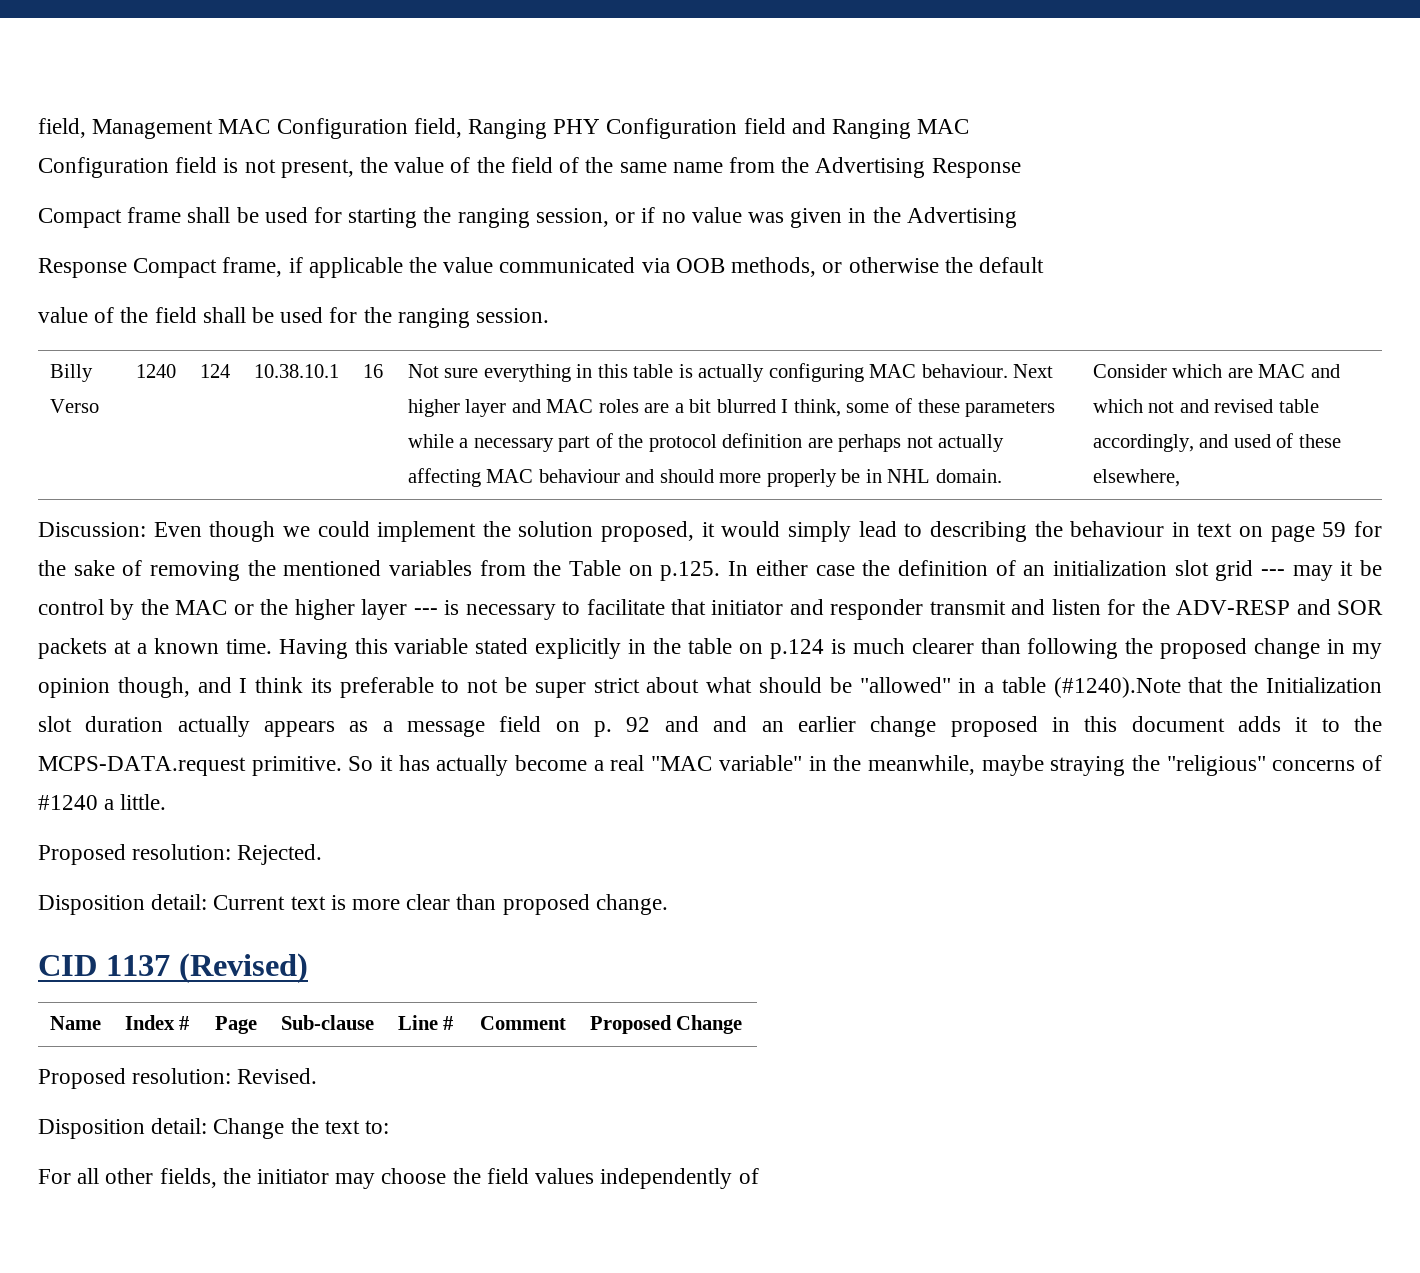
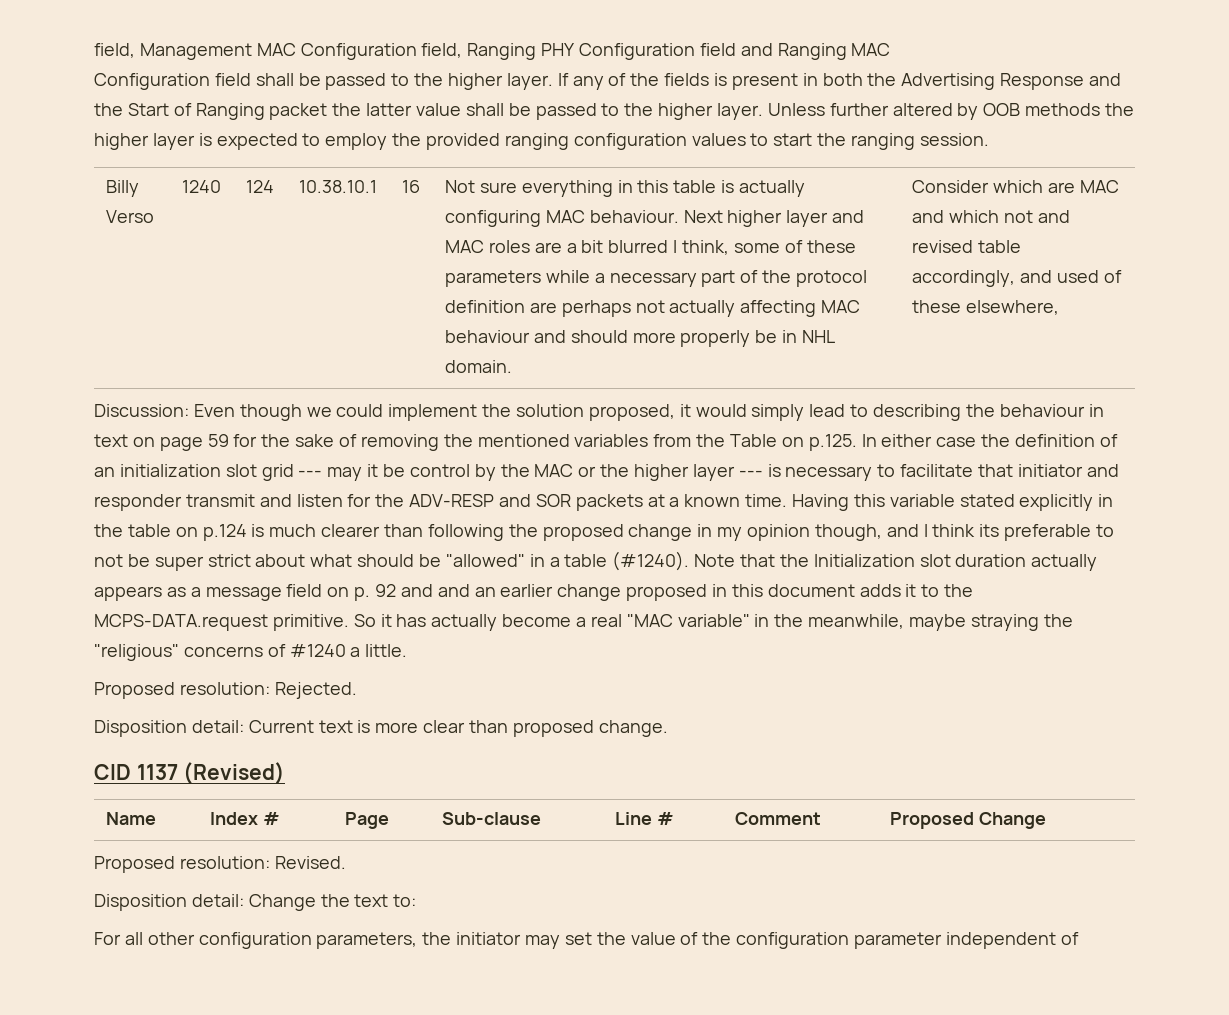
[223,157,1021,178] [38,207,1017,228] [38,257,1044,278] [38,307,358,323] is not present, the value of the field of the same name from the Advertising Response // Compact frame shall be used for starting the ranging session, or if no value was given in the Advertising // Response Compact frame, if applicable the value communicated via OOB methods, or otherwise the default // value of the field shall be used for -> [255,73,1122,90] [94,103,1135,120] [94,133,813,150] shall be passed to the higher layer. If any of the fields is present in both the Advertising Response and the Start of Ranging packet the latter value shall be passed to the higher layer. Unless further altered by OOB methods the higher layer is expected to employ the provided ranging configuration values to start
[1053,677,1181,698] (#1240).Note -> [612,551,736,571] (#1240). Note
[159,1168,217,1188] fields, -> [198,932,418,949] configuration parameters,
[381,1168,733,1189] choose the field values independently -> [564,932,1056,949] set the value of the configuration parameter independent

